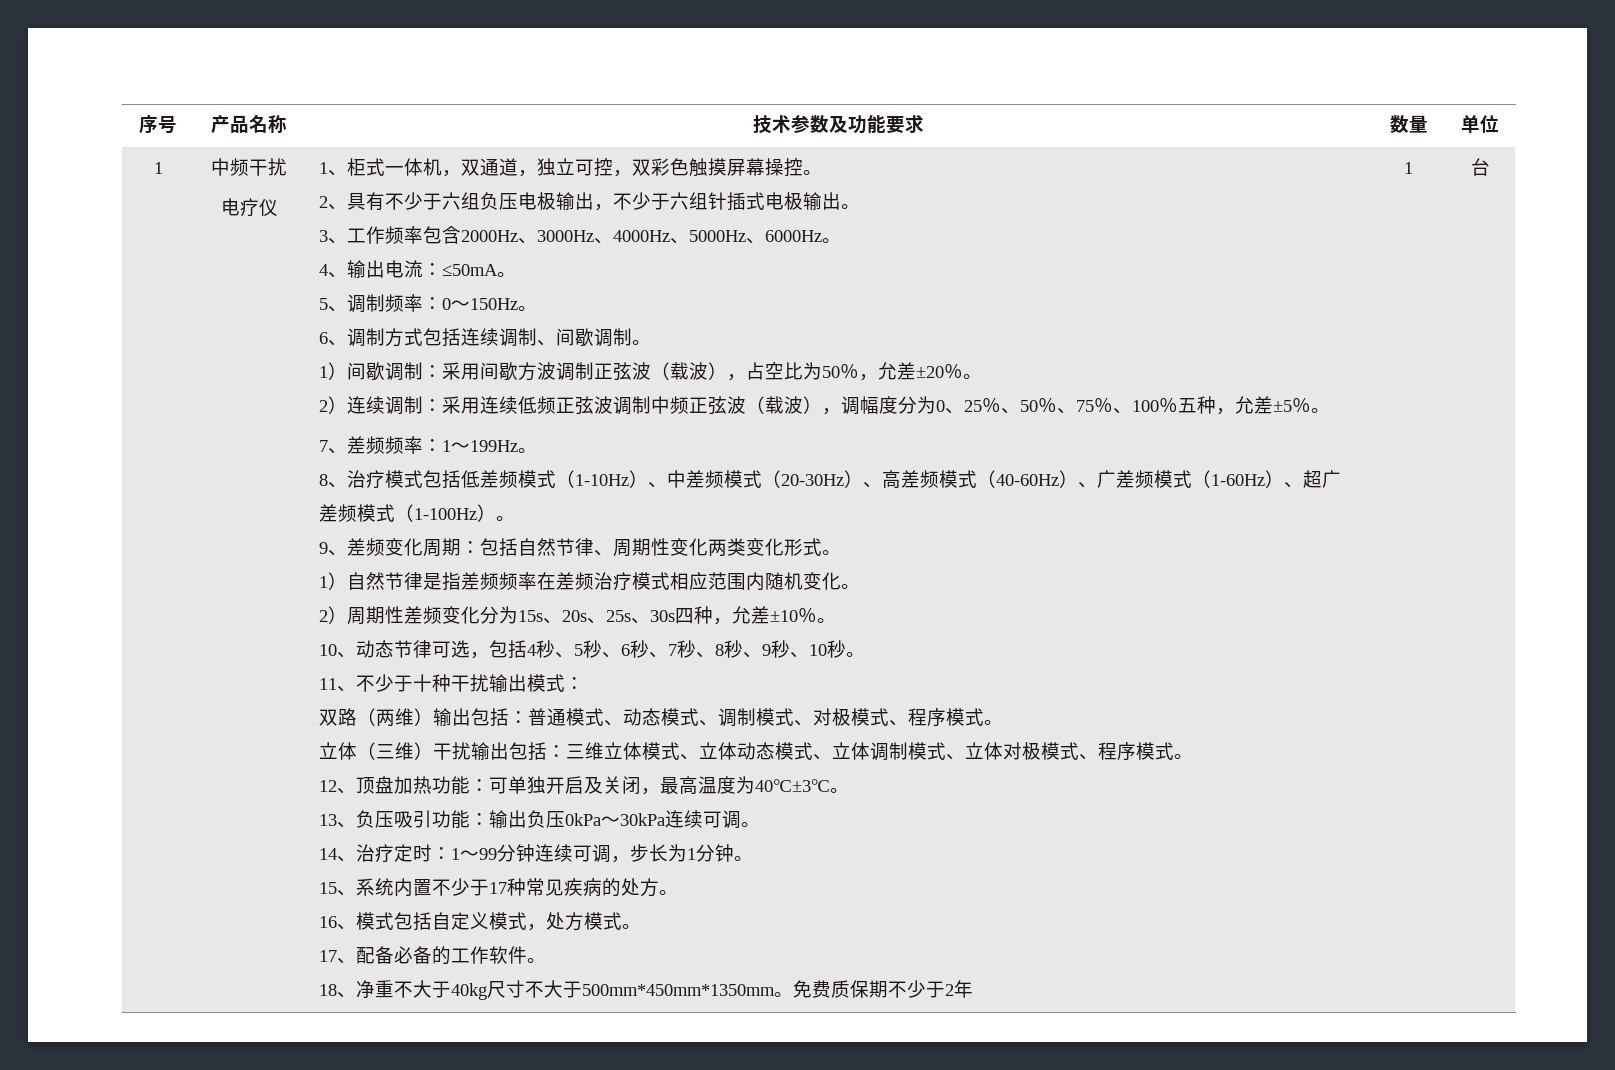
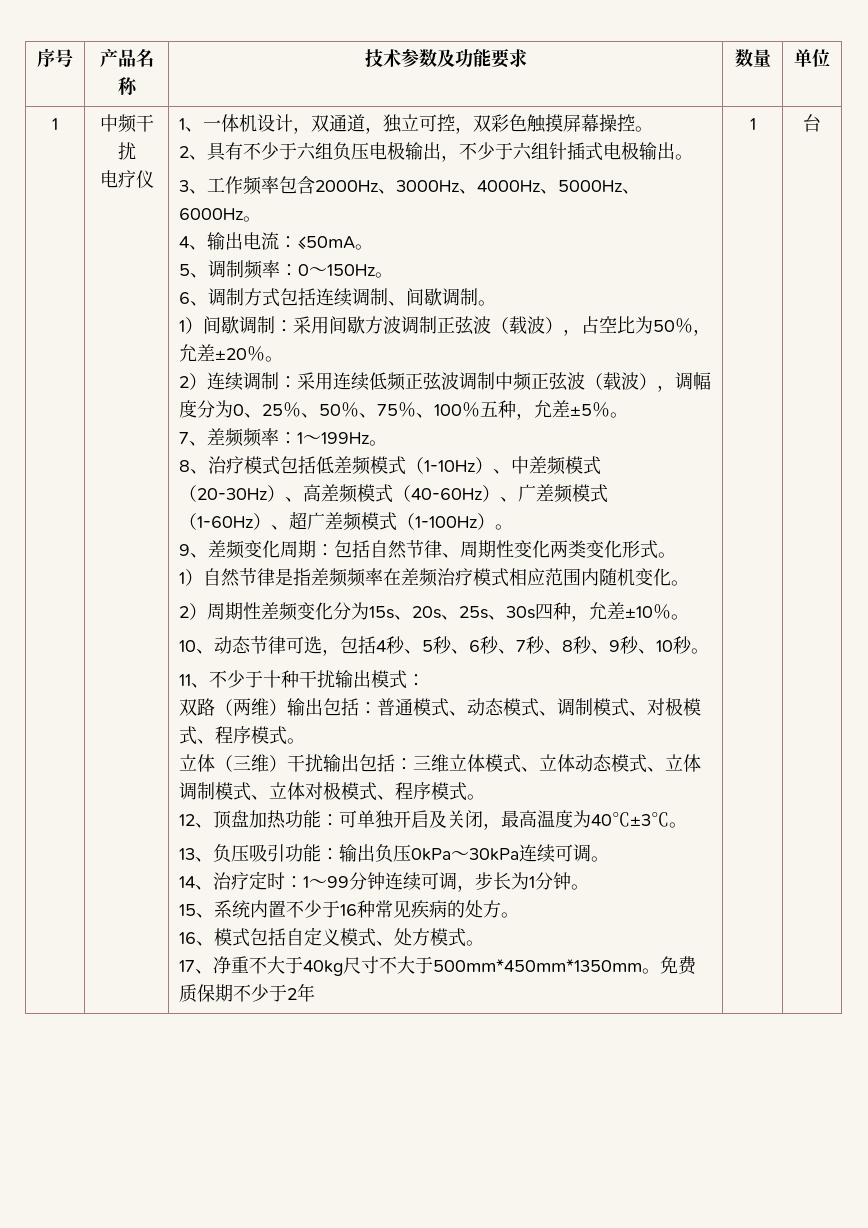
[346,158,442,176] 柜式一体机 -> [203,114,294,132] 一体机设计
[488,882,507,894] 17 -> [340,904,358,916] 16
[526,924,546,931] ， -> [376,941,395,946] 、
[355,946,546,965] [318,984,356,998] 配备必备的工作软件。 // 18、 -> (214, 971) none

